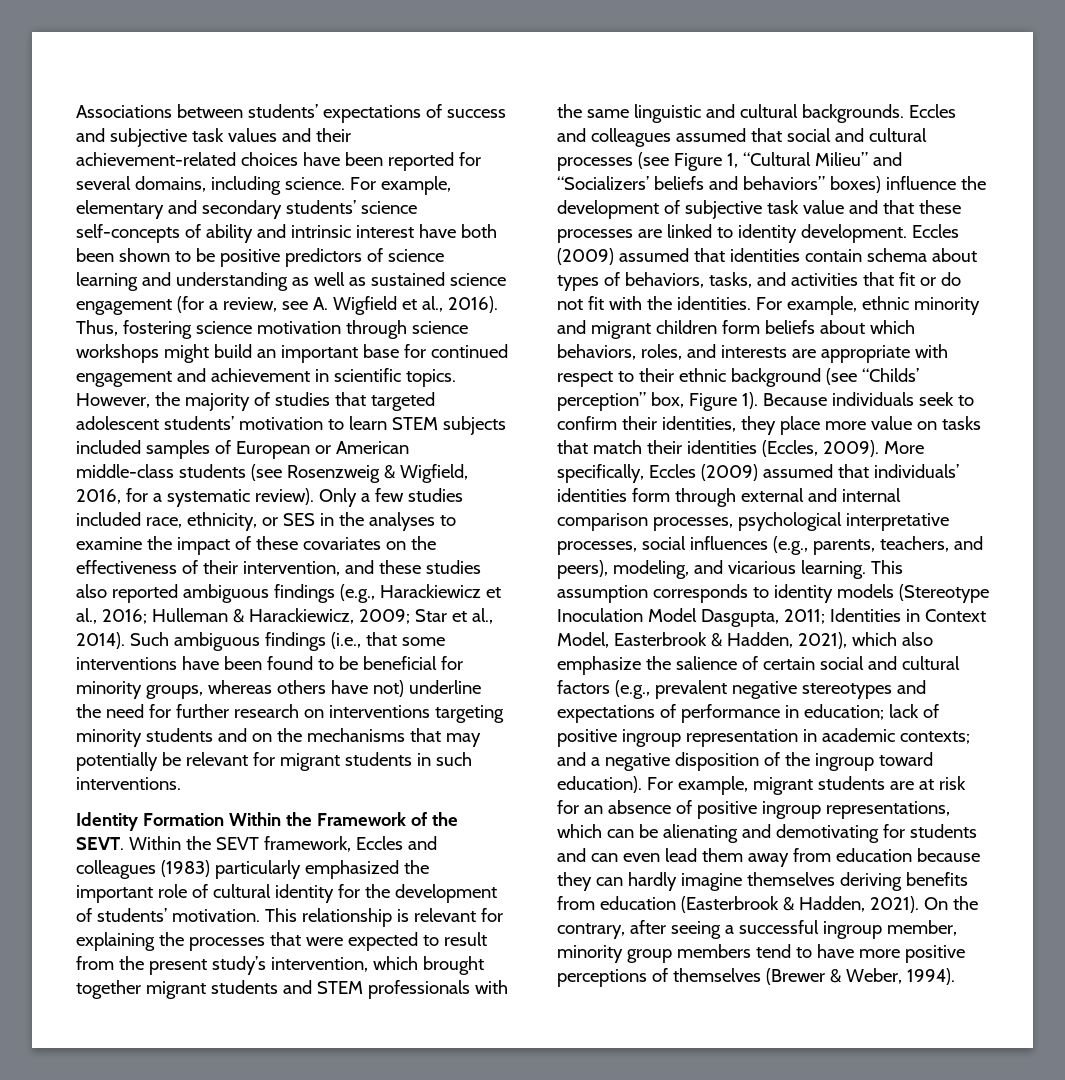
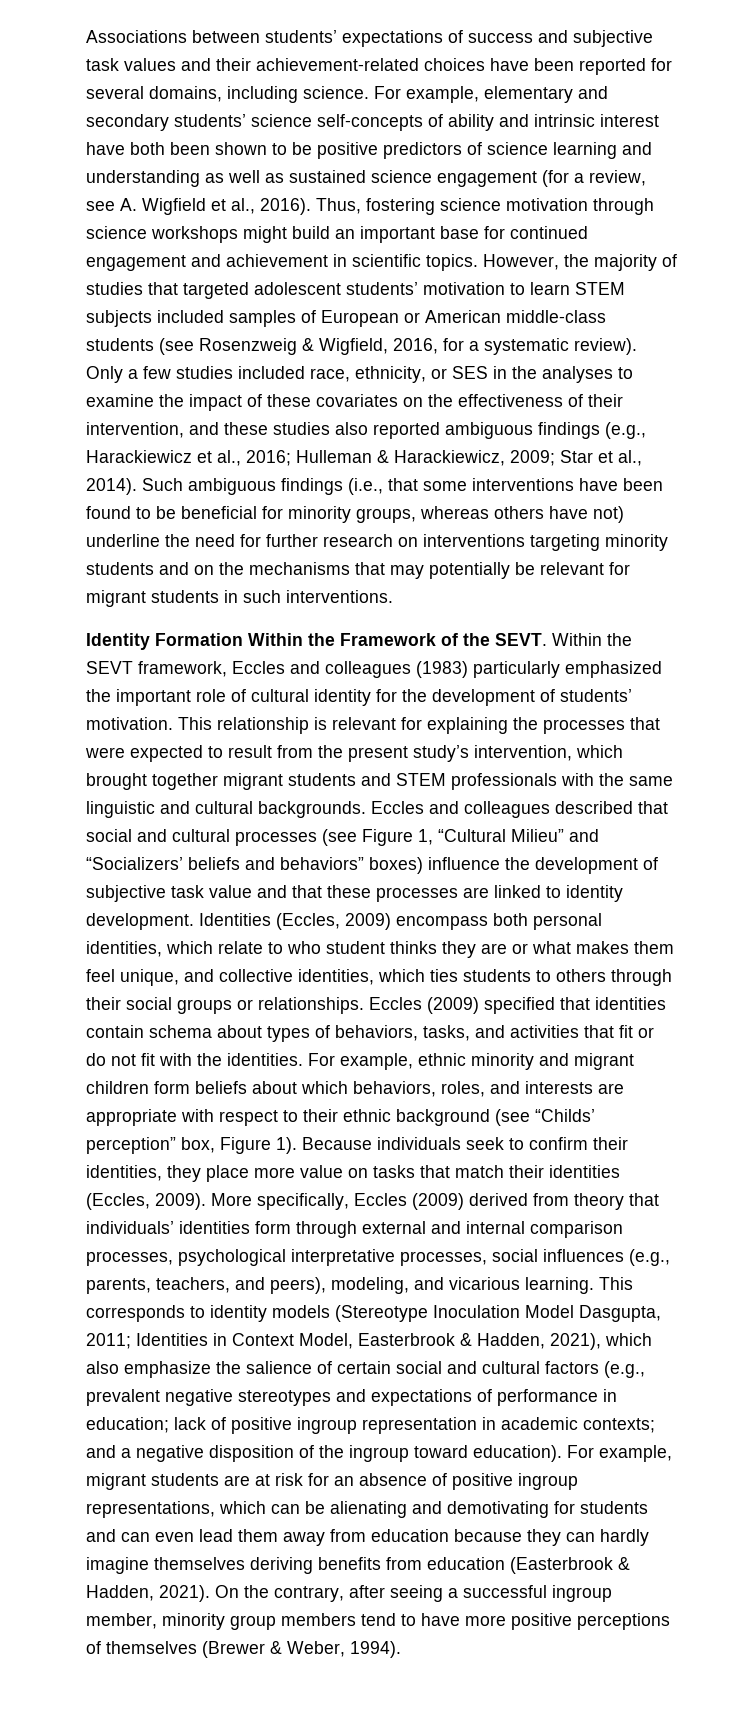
[675,128,746,142] assumed -> [555,801,633,814] described
[911,224,959,238] [557,248,689,265] Eccles (2009) assumed -> [199,913,602,930] [86,941,674,958] [86,969,672,986] [86,997,555,1014] Identities (Eccles, 2009) encompass both personal identities, which relate to who student thinks they are or what makes them feel unique, and collective identities, which ties students to others through their social groups or relationships. Eccles (2009) specified
[762,464,833,478] assumed -> [469,1193,624,1210] derived from theory
[557,585,648,603] assumption -> (633, 1283) none

